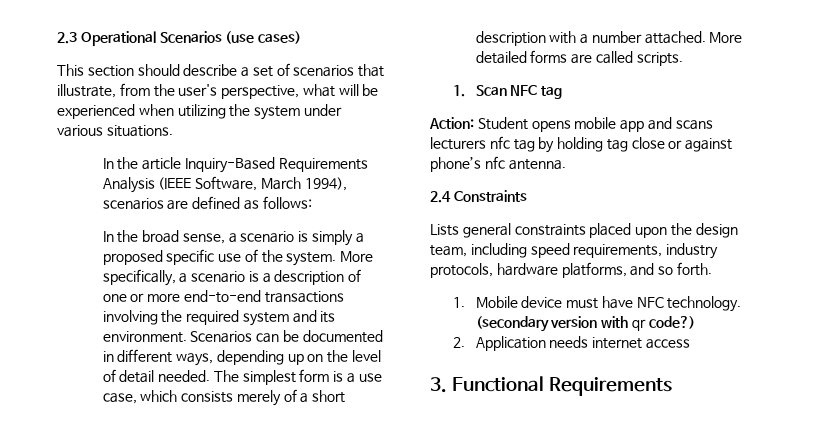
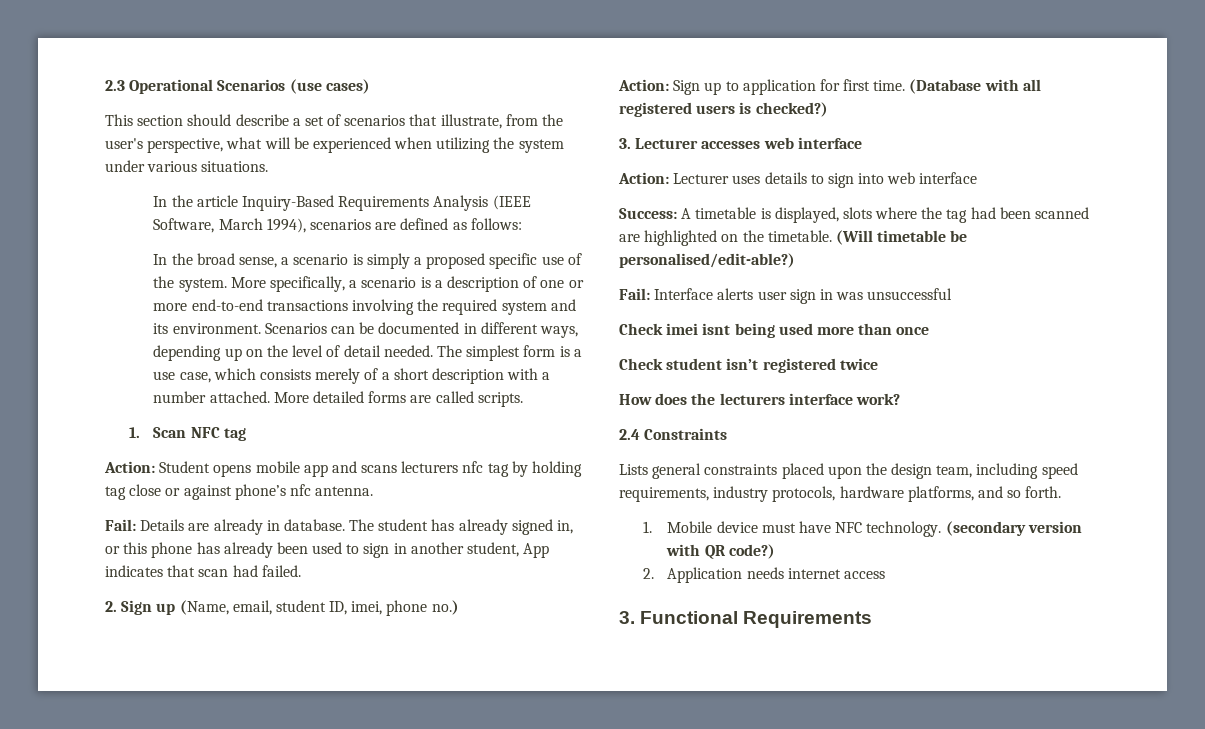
(566, 164) none -> [105,519,574,535] [105,542,550,558] [105,565,301,577] [105,600,459,616] [618,79,1041,95] [619,102,828,117] [619,137,862,149] [618,172,978,188] [619,207,1090,223] [619,230,968,246] [619,253,795,268] [619,288,953,304] [619,323,930,338] [619,358,878,373] [619,393,900,405] // Fail: Details are already in database. The student has already signed in, or this phone has already been used to sign in another student, App indicates that scan had failed. // 2. Sign up (Name, email, student ID, imei, phone no.) // Action: Sign up to application for first time. (Database with all registered users is checked?) // 3. Lecturer accesses web interface // Action: Lecturer uses details to sign into web interface // Success: A timetable is displayed, slots where the tag had been scanned are highlighted on the timetable. (Will timetable be personalised/edit-able?) // Fail: Interface alerts user sign in was unsuccessful // Check imei isnt being used more than once // Check student isn’t registered twice // How does the lecturers interface work?
[631,319,646,331] qr -> [704,545,726,559] QR

